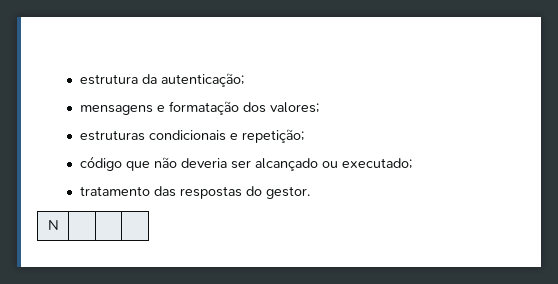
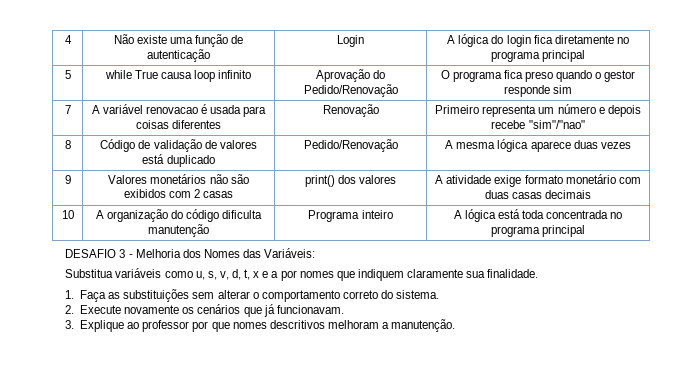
[80,73,245,87] [80,101,320,115] [80,129,305,143] [80,156,413,171] [80,186,311,199] [47,220,59,230] estrutura da autenticação; // mensagens e formatação dos valores; // estruturas condicionais e repetição; // código que não deveria ser alcançado ou executado; // tratamento das respostas do gestor. // N | | | -> [64,35,72,44] [113,34,244,47] [147,49,210,62] [337,35,364,47] [447,34,629,47] [490,50,586,62] [64,70,71,79] [104,70,252,82] [315,69,386,82] [303,84,398,97] [440,70,636,82] [503,85,573,97] [64,105,71,114] [91,104,267,117] [135,120,222,129] [322,104,379,117] [435,104,641,117] [491,120,585,129] [64,140,71,149] [100,139,257,152] [142,154,215,167] [303,139,398,152] [445,139,631,152] [64,175,71,184] [108,174,249,184] [123,189,234,198] [304,175,397,187] [435,174,641,187] [484,190,592,199] [61,210,74,219] [95,209,263,222] [148,224,209,237] [308,210,393,222] [453,209,623,222] [490,225,586,237] [65,248,316,258] [65,268,539,281] [65,289,440,302] [65,304,344,317] [65,319,456,332] 4 | Não existe uma função de autenticação | Login | A lógica do login fica diretamente no programa principal // 5 | while True causa loop infinito | Aprovação do Pedido/Renovação | O programa fica preso quando o gestor responde sim // 7 | A variável renovacao é usada para coisas diferentes | Renovação | Primeiro representa um número e depois recebe "sim"/"nao" // 8 | Código de validação de valores está duplicado | Pedido/Renovação | A mesma lógica aparece duas vezes // 9 | Valores monetários não são exibidos com 2 casas | print() dos valores | A atividade exige formato monetário com duas casas decimais // 10 | A organização do código dificulta manutenção | Programa inteiro | A lógica está toda concentrada no programa principal // DESAFIO 3 - Melhoria dos Nomes das Variáveis: // Substitua variáveis como u, s, v, d, t, x e a por nomes que indiquem claramente sua finalidade. // 1. Faça as substituições sem alterar o comportamento correto do sistema. // 2. Execute novamente os cenários que já funcionavam. // 3. Explique ao professor por que nomes descritivos melhoram a manutenção.

